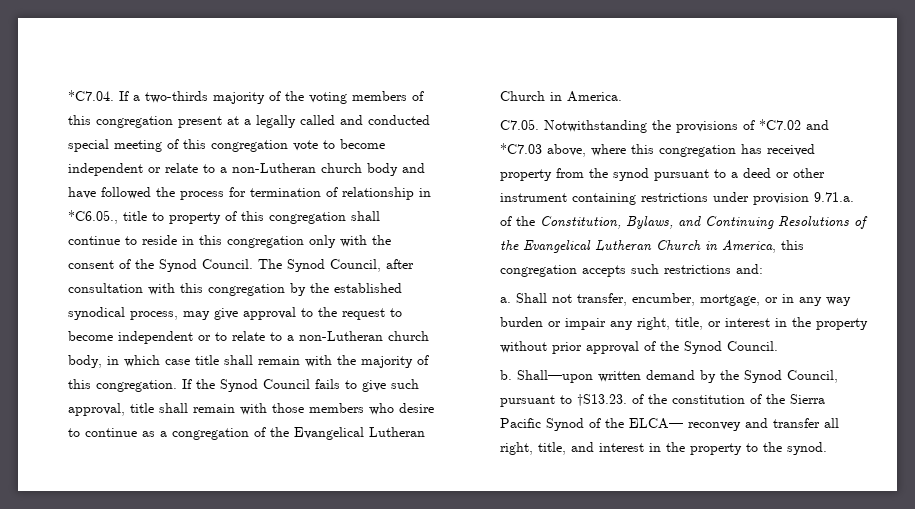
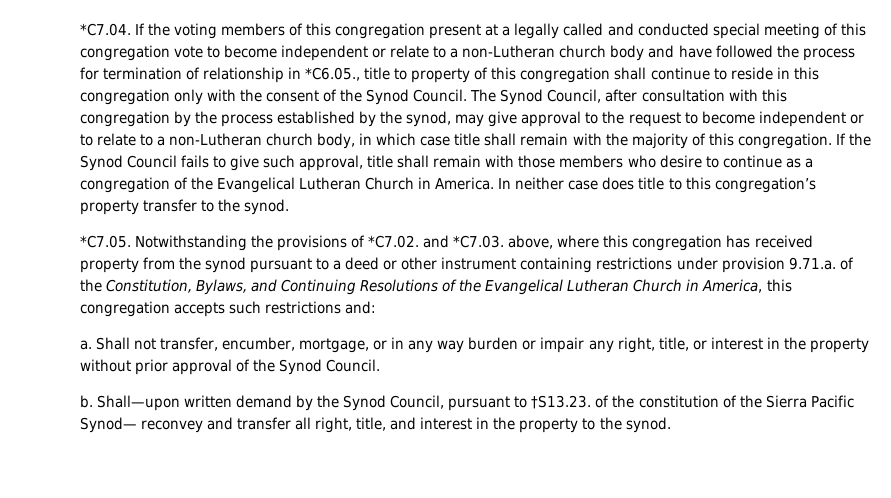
[132,91,281,104] a two-thirds majority of -> (145, 29) none
[333,283,402,293] [67,307,178,320] established synodical process, -> [221,111,452,127] process established by the synod,
[499,119,539,130] // C7.05. -> [498,177,816,193] [79,199,290,215] [79,235,131,248] In neither case does title to this congregation’s property transfer to the synod. // *C7.05.
[758,119,829,130] [499,143,542,154] *C7.02 and *C7.03 -> [368,235,505,248] *C7.02. and *C7.03.
[545,418,683,431] Synod of the ELCA— -> [79,417,137,433] Synod—

